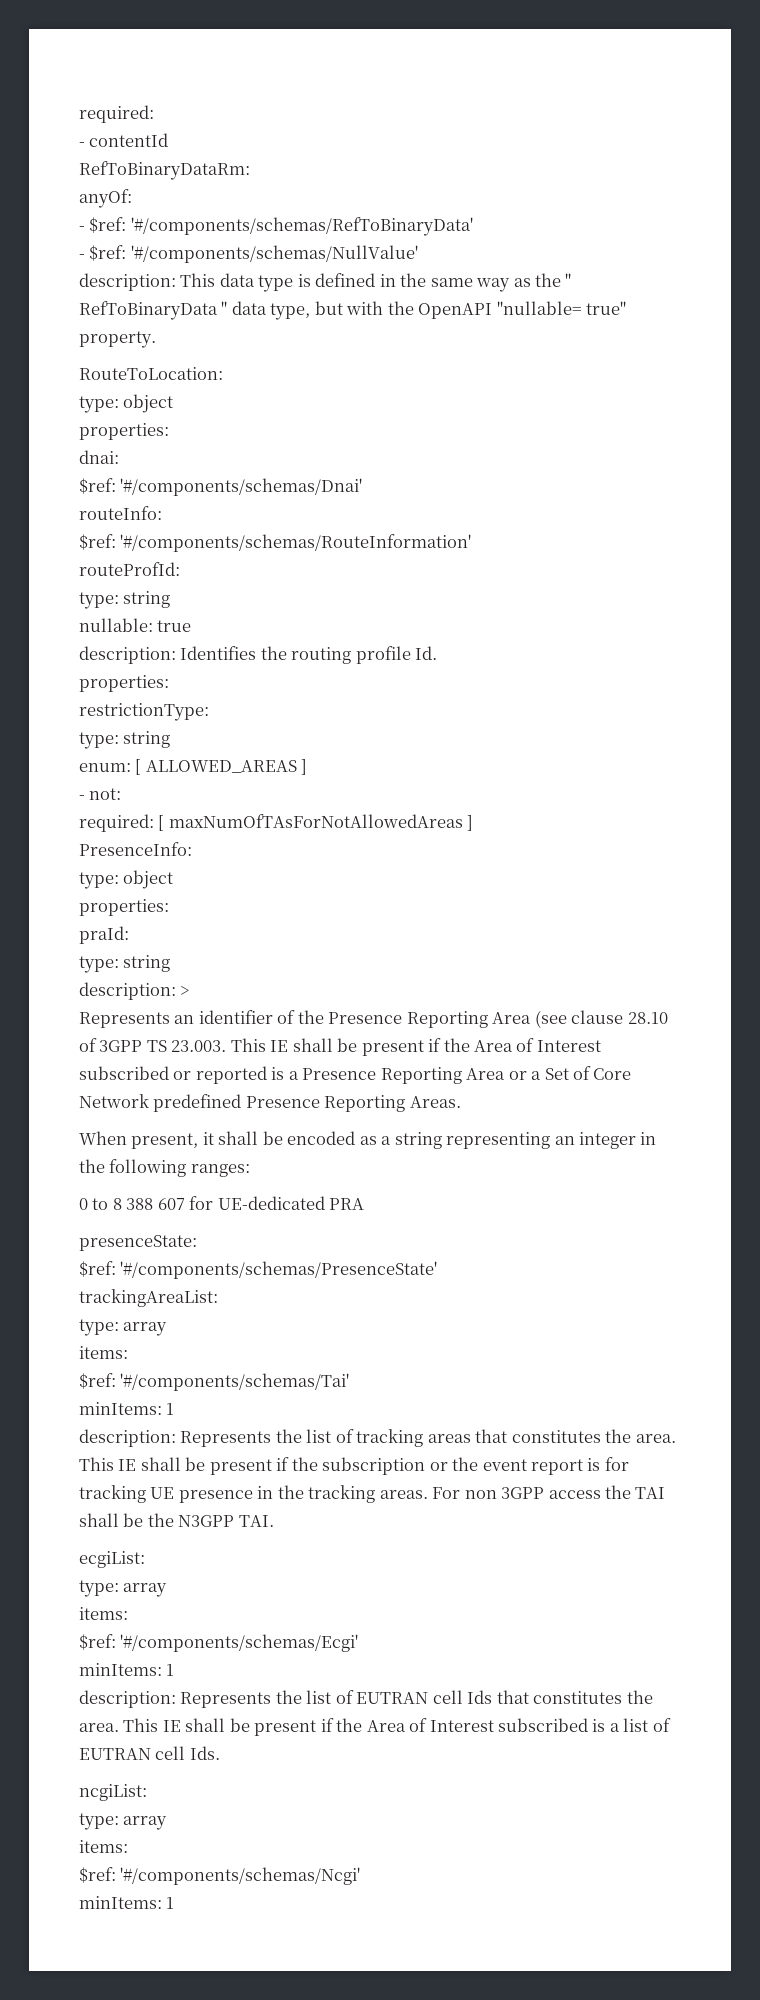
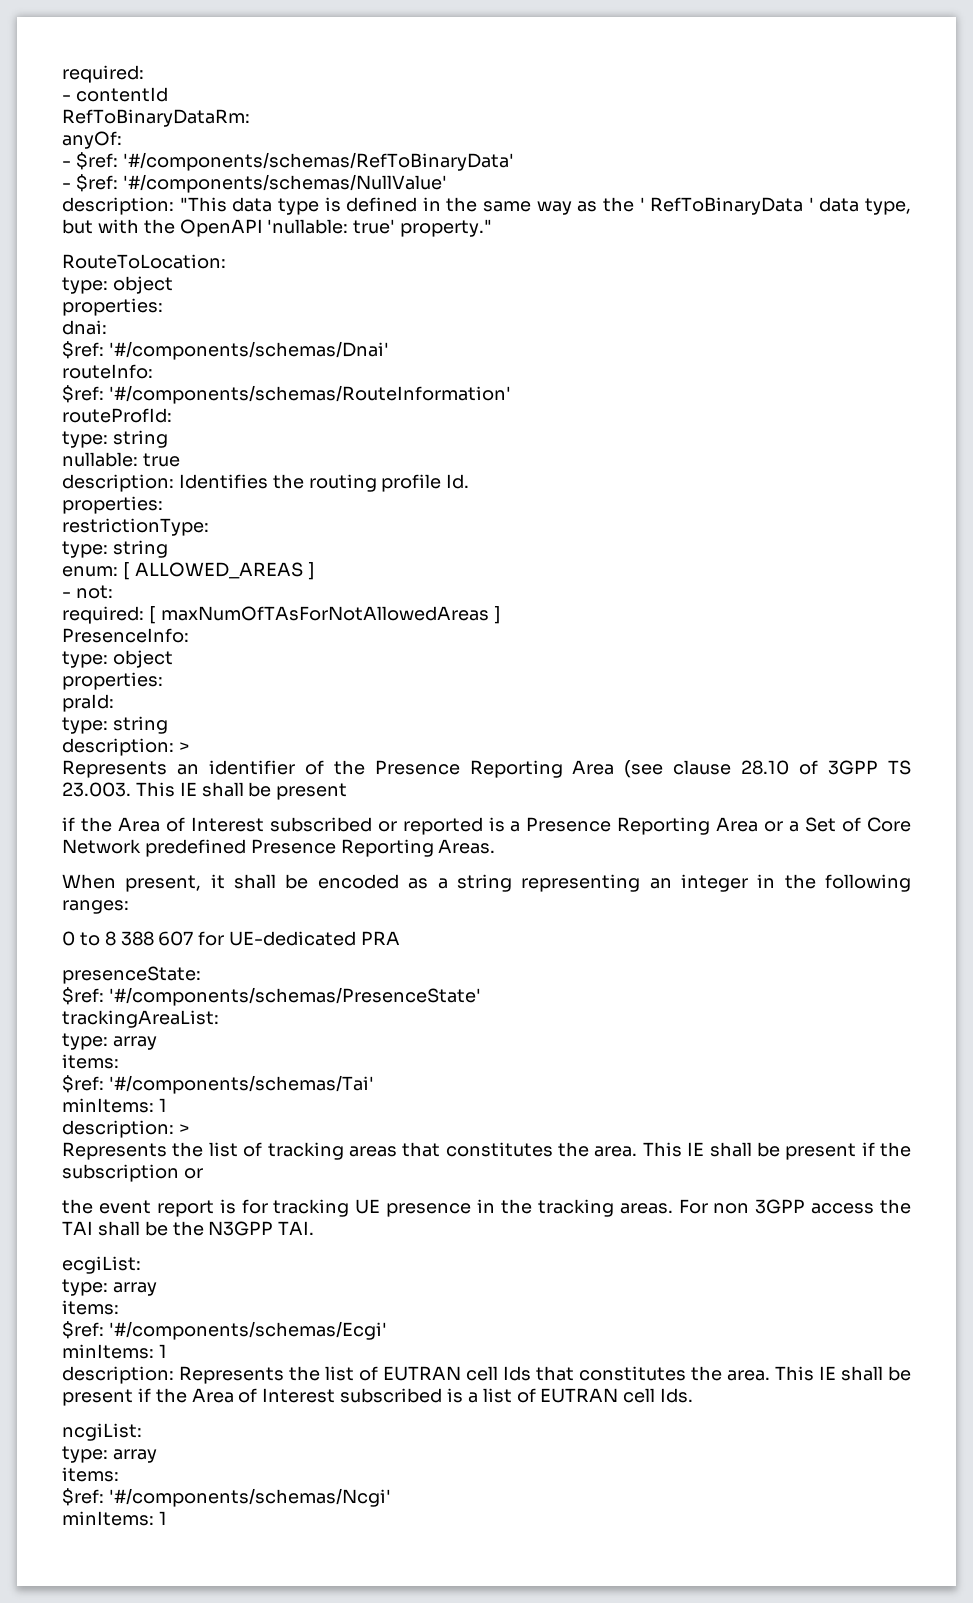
[180,273,216,287] This -> [179,197,227,212] "This
[565,273,572,287] [79,301,228,320] " RefToBinaryData " -> [639,197,814,215] ' RefToBinaryData '
[496,301,627,315] [79,331,156,348] "nullable= true" property. -> [267,219,493,237] 'nullable: true' property."
(424, 1048) none -> (348, 791) //
(176, 1438) none -> [178,1124,190,1134] > //
(448, 1466) none -> (203, 1173) //

